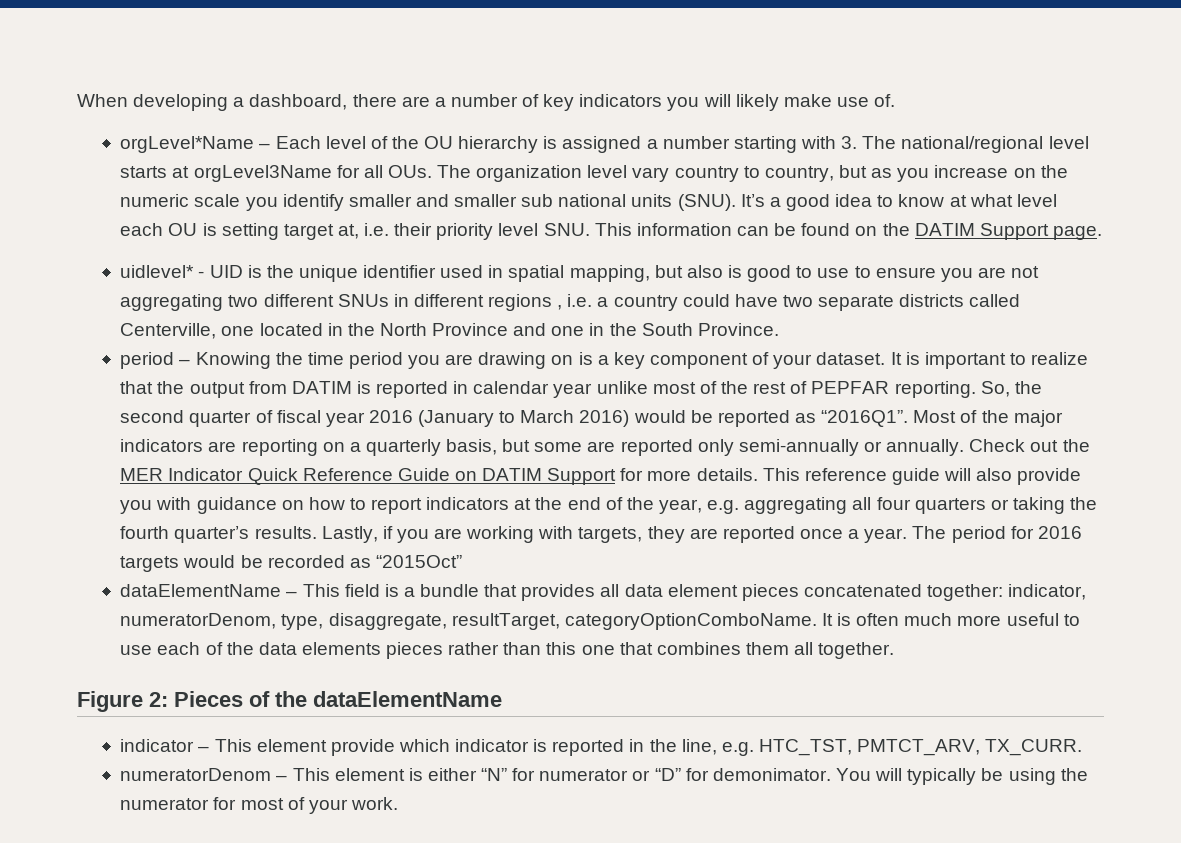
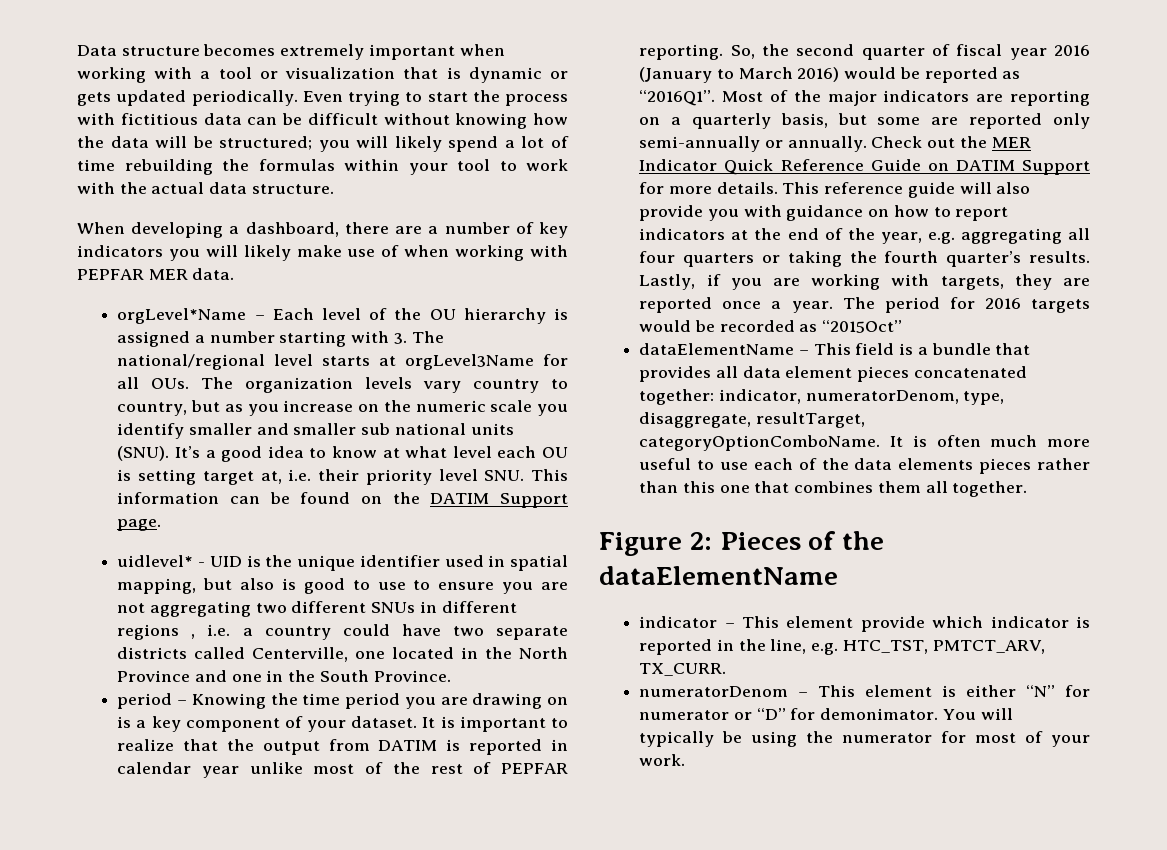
(77, 100) none -> [77,44,505,60] [77,67,568,83] [77,90,568,106] [77,113,568,129] [77,136,569,152] [77,159,568,175] [77,182,334,194] Data structure becomes extremely important when working with a tool or visualization that is dynamic or gets updated periodically. Even trying to start the process with fictitious data can be difficult without knowing how the data will be structured; you will likely spend a lot of time rebuilding the formulas within your tool to work with the actual data structure. //
[874,94,896,107] of. -> [381,245,569,261] [77,268,235,280] of when working with PEPFAR MER data.
[587,165,628,178] level -> [365,377,413,389] levels

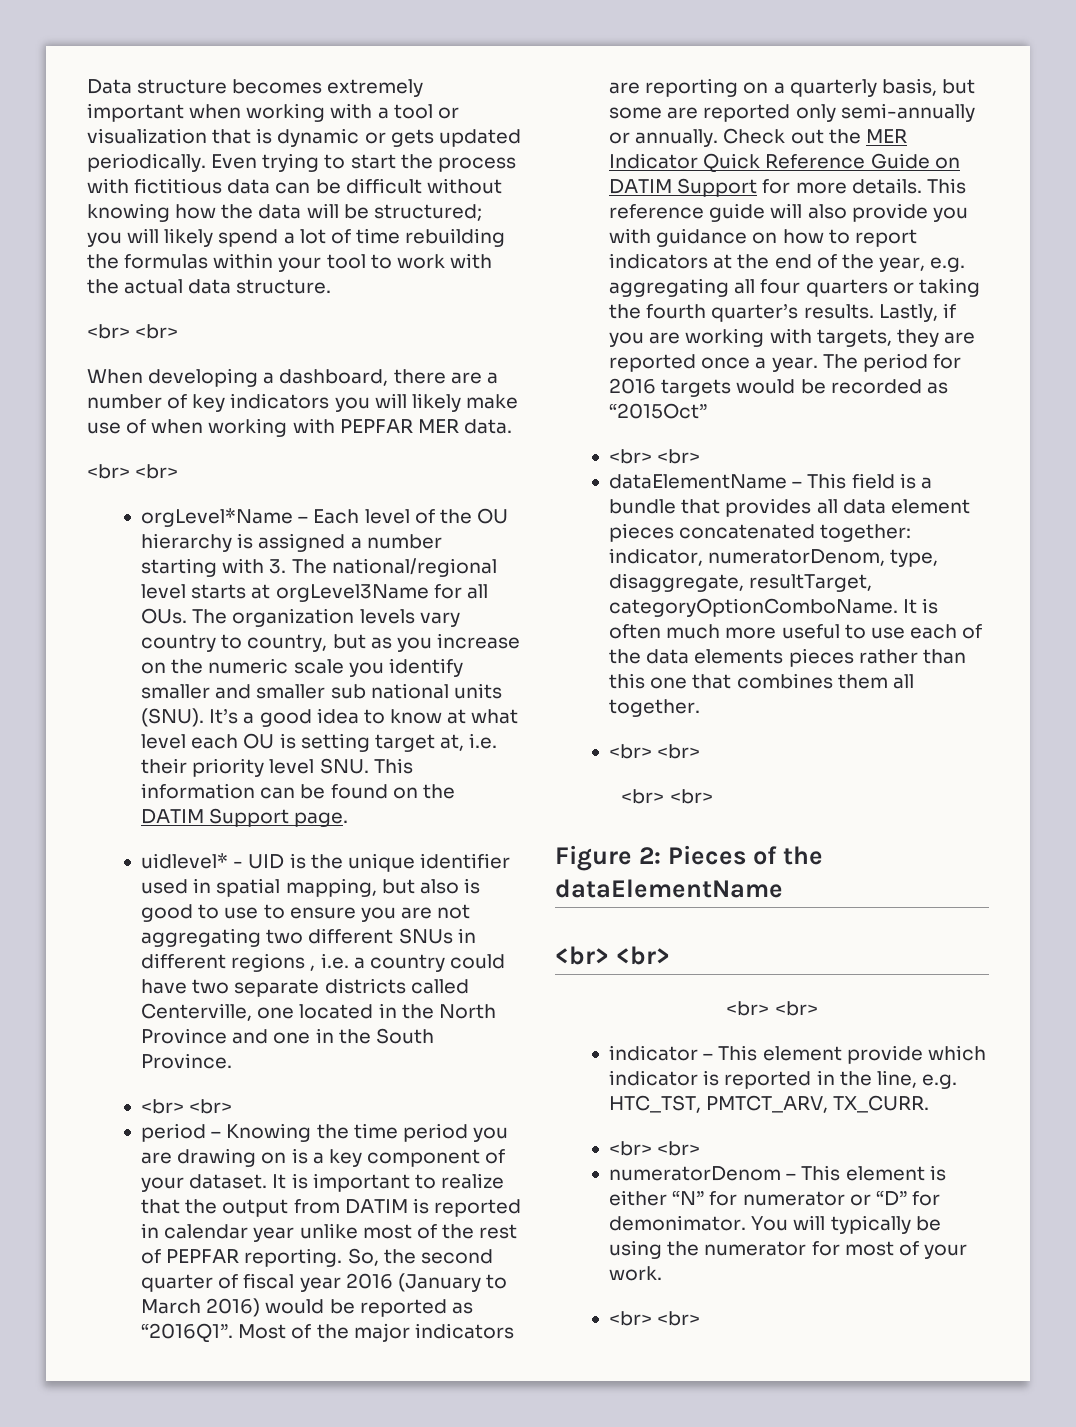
(334, 189) none -> [87,324,179,339] // <br> <br>
(235, 274) none -> [87,464,179,479] // <br> <br>
(451, 676) none -> [141,1099,233,1114] // <br> <br>
(903, 326) none -> [609,449,701,464] // <br> <br>
(1028, 489) none -> [609,744,701,759] [621,789,713,804] // <br> <br> // <br> <br>
(838, 575) none -> [555,946,670,965] [726,1001,818,1016] // <br> <br> // <br> <br>
(727, 669) none -> [609,1141,701,1156] // <br> <br>
(686, 760) none -> [609,1311,701,1326] // <br> <br>

